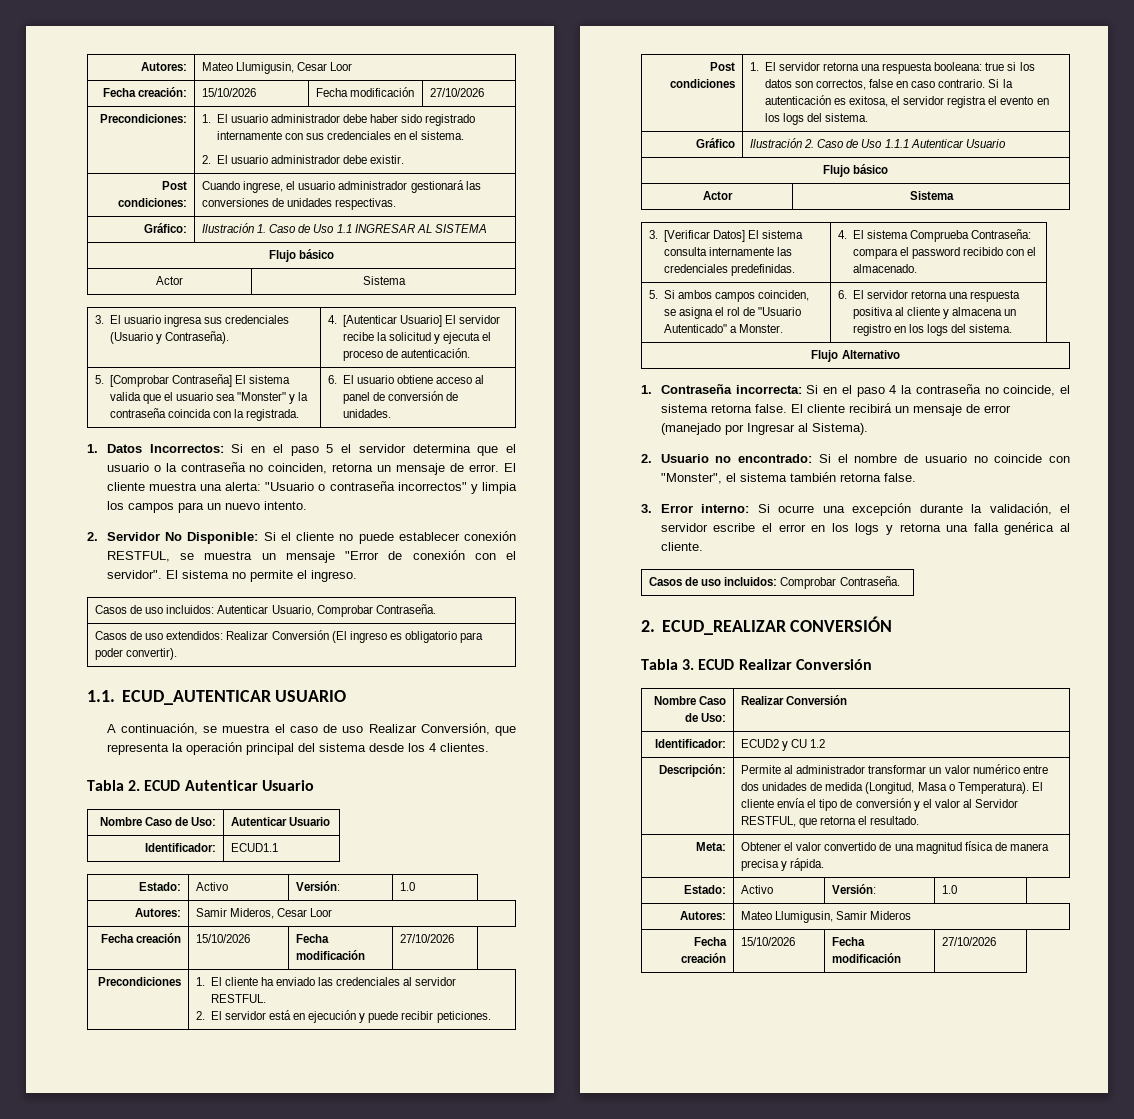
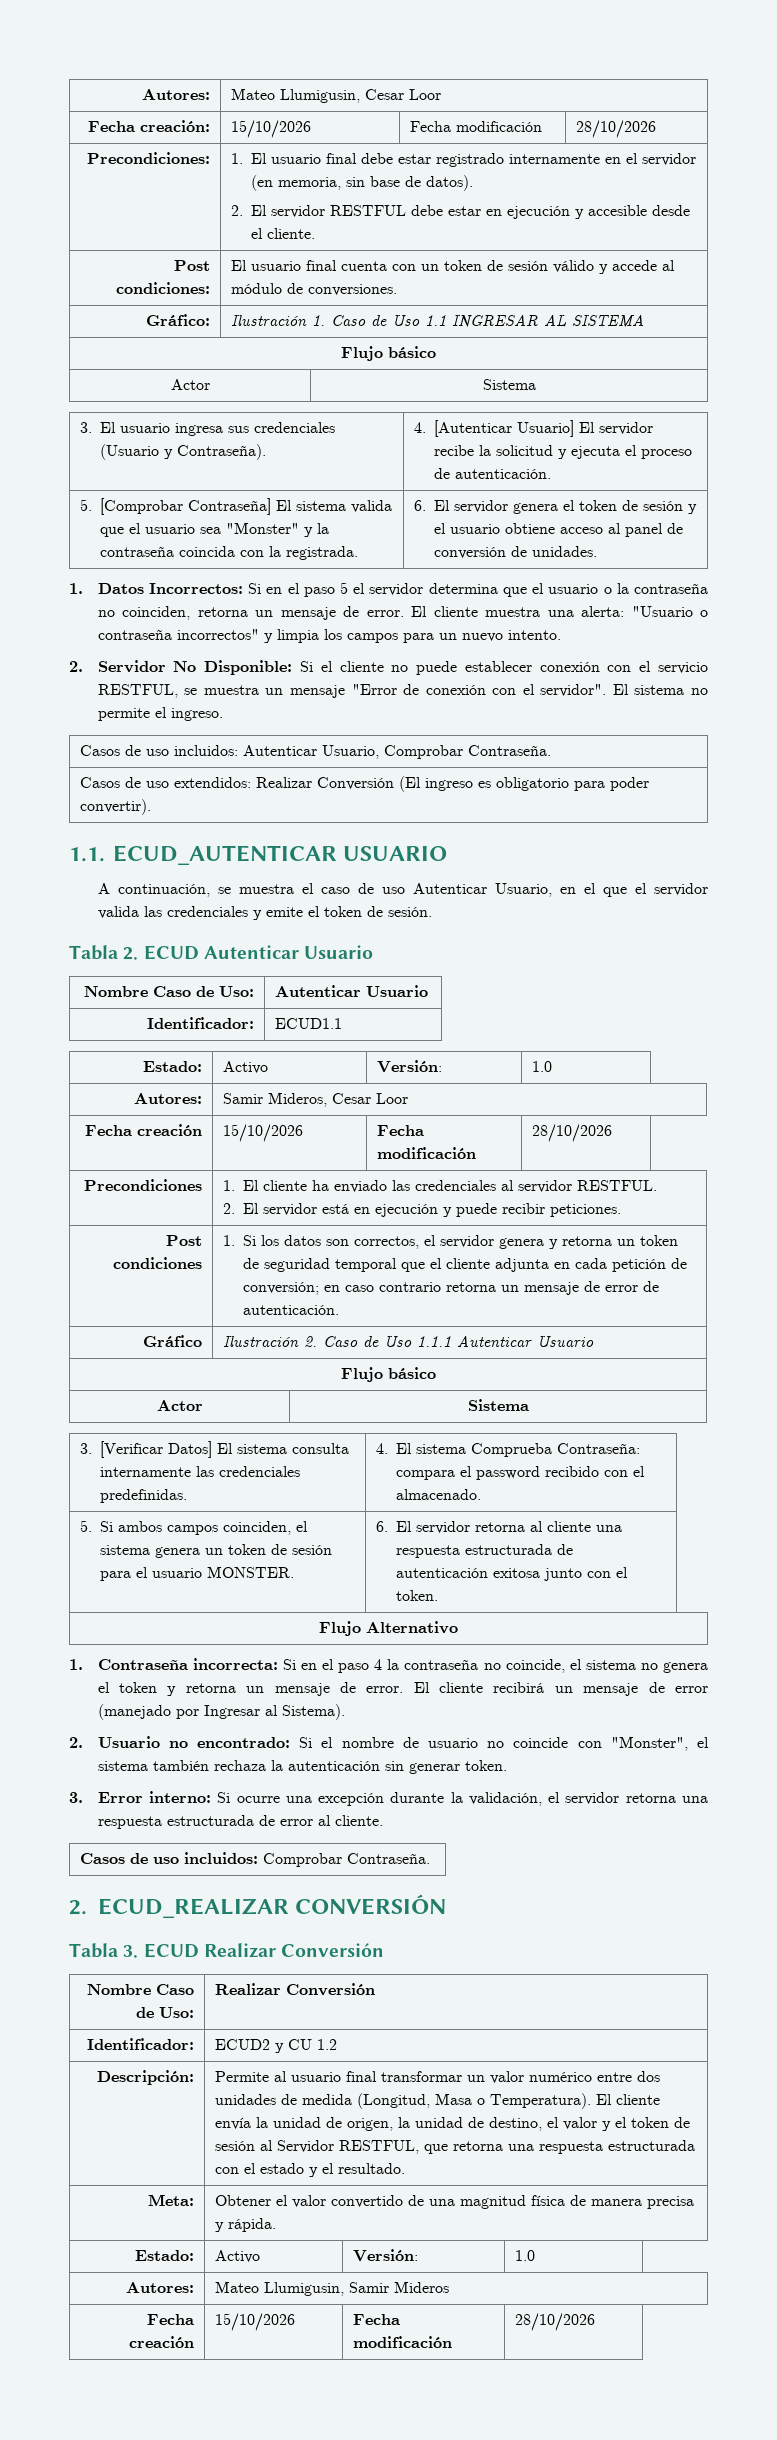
[429,88,484,97] 27/10/2026 -> [576,120,657,138] 28/10/2026
[270,114,476,126] [216,131,465,140] [201,155,405,164] [162,181,188,190] [118,198,188,207] [201,180,481,193] [201,198,397,210] administrador debe haber sido registrado internamente con sus credenciales en el sistema. // 2. El usuario administrador debe existir. // Post condiciones: | Cuando ingrese, el usuario administrador gestionará las conversiones de unidades respectivas. -> [326,153,697,167] [251,175,474,191] [231,205,691,219] [251,228,316,239] [173,260,210,271] [115,282,210,294] [231,260,676,274] [231,283,398,296] final debe estar registrado internamente en el servidor (en memoria, sin base de datos). // 2. El servidor RESTFUL debe estar en ejecución y accesible desde el cliente. // Post condiciones: | El usuario final cuenta con un token de sesión válido y accede al módulo de conversiones.
(354, 379) none -> [454,500,698,514] [434,523,447,534] servidor genera el token de sesión y el
(516, 536) none -> [607,661,709,674] con el servicio
[368,723,516,736] [106,742,489,755] Realizar Conversión, que representa la operación principal del sistema desde los 4 clientes. -> [412,883,708,897] [97,906,432,920] Autenticar Usuario, en el que el servidor valida las credenciales y emite el token de sesión.
[399,934,454,943] 27/10/2026 -> [532,1124,613,1142] 28/10/2026
[764,62,1035,74] [764,79,1013,90] [764,95,1049,108] [764,113,869,125] El servidor retorna una respuesta booleana: true si los datos son correctos, false en caso contrario. Si la autenticación es exitosa, el servidor registra el evento en los logs del sistema. -> [243,1235,679,1249] [243,1258,688,1272] [243,1281,660,1295] [243,1305,340,1315] Si los datos son correctos, el servidor genera y retorna un token de seguridad temporal que el cliente adjunta en cada petición de conversión; en caso contrario retorna un mensaje de error de autenticación.
[663,307,802,319] [663,324,783,333] [837,290,1021,302] [852,307,1017,319] [852,324,1013,336] se asigna el rol de "Usuario Autenticado" a Monster. | 6. El servidor retorna una respuesta positiva al cliente y almacena un registro en los logs del sistema. -> [296,1521,309,1532] [100,1544,333,1558] [100,1566,295,1581] [376,1521,623,1534] [396,1544,574,1558] [396,1567,629,1581] [396,1590,439,1601] el sistema genera un token de sesión para el usuario MONSTER. | 6. El servidor retorna al cliente una respuesta estructurada de autenticación exitosa junto con el token.
[710,404,787,413] retorna false. -> [640,1662,708,1673] [97,1682,404,1696] no genera el token y retorna un mensaje de error.
[839,473,916,482] retorna false. -> [213,1760,507,1774] rechaza la autenticación sin generar token.
[713,522,1055,535] escribe el error en los logs y retorna una falla genérica -> [625,1793,709,1803] [97,1815,313,1829] retorna una respuesta estructurada de error
[796,765,866,774] administrador -> [291,2071,378,2082] usuario final
[807,798,960,811] el tipo de conversión y el valor -> [256,2117,691,2131] [215,2141,256,2151] la unidad de origen, la unidad de destino, el valor y el token de sesión
(857, 820) none -> [508,2140,696,2154] [215,2163,319,2177] una respuesta estructurada con el estado y
[941,937,996,946] 27/10/2026 -> [515,2313,596,2331] 28/10/2026

